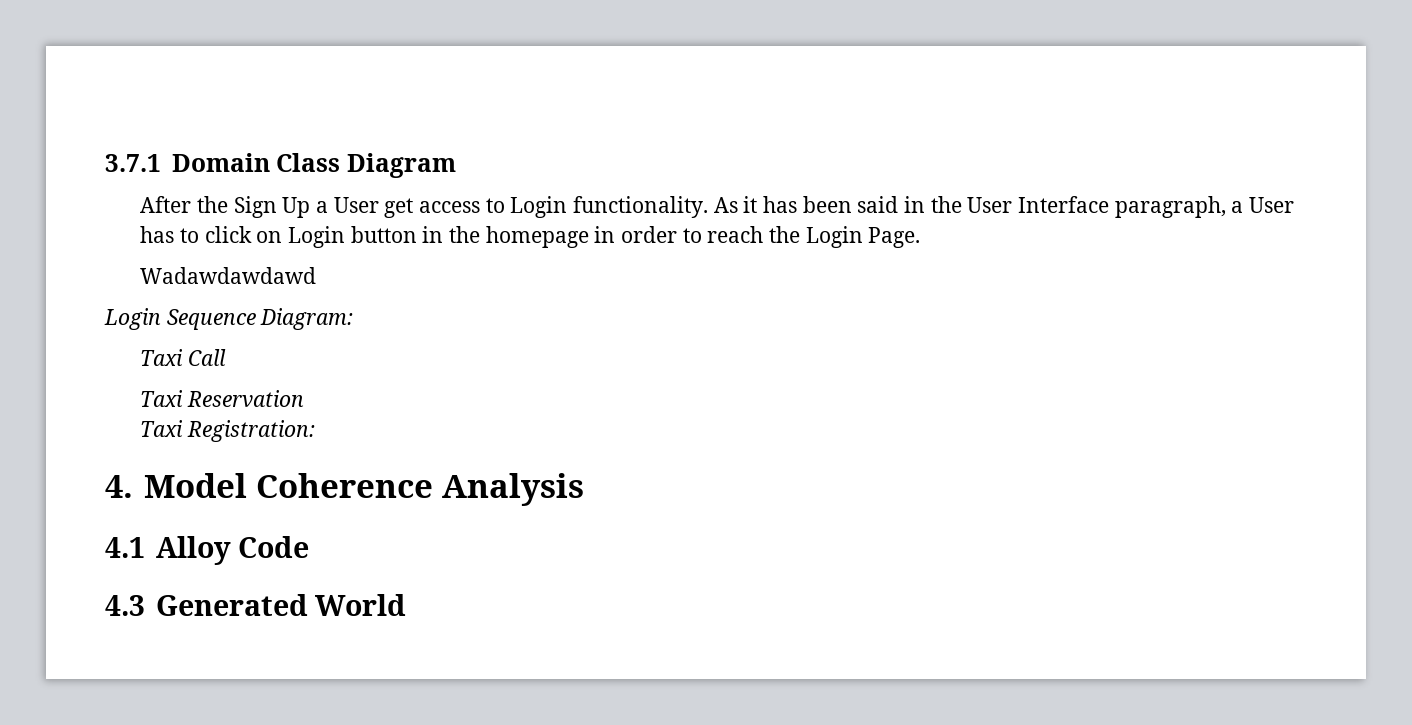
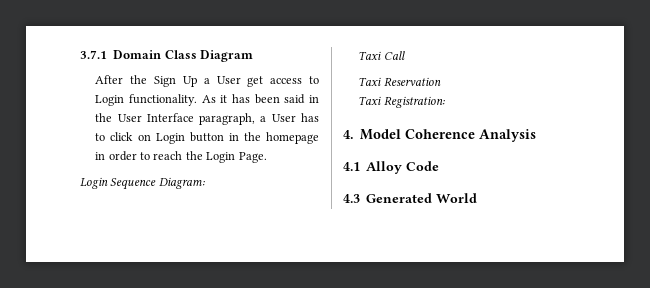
[140,267,317,284] // Wadawdawdawd -> (267, 157) none

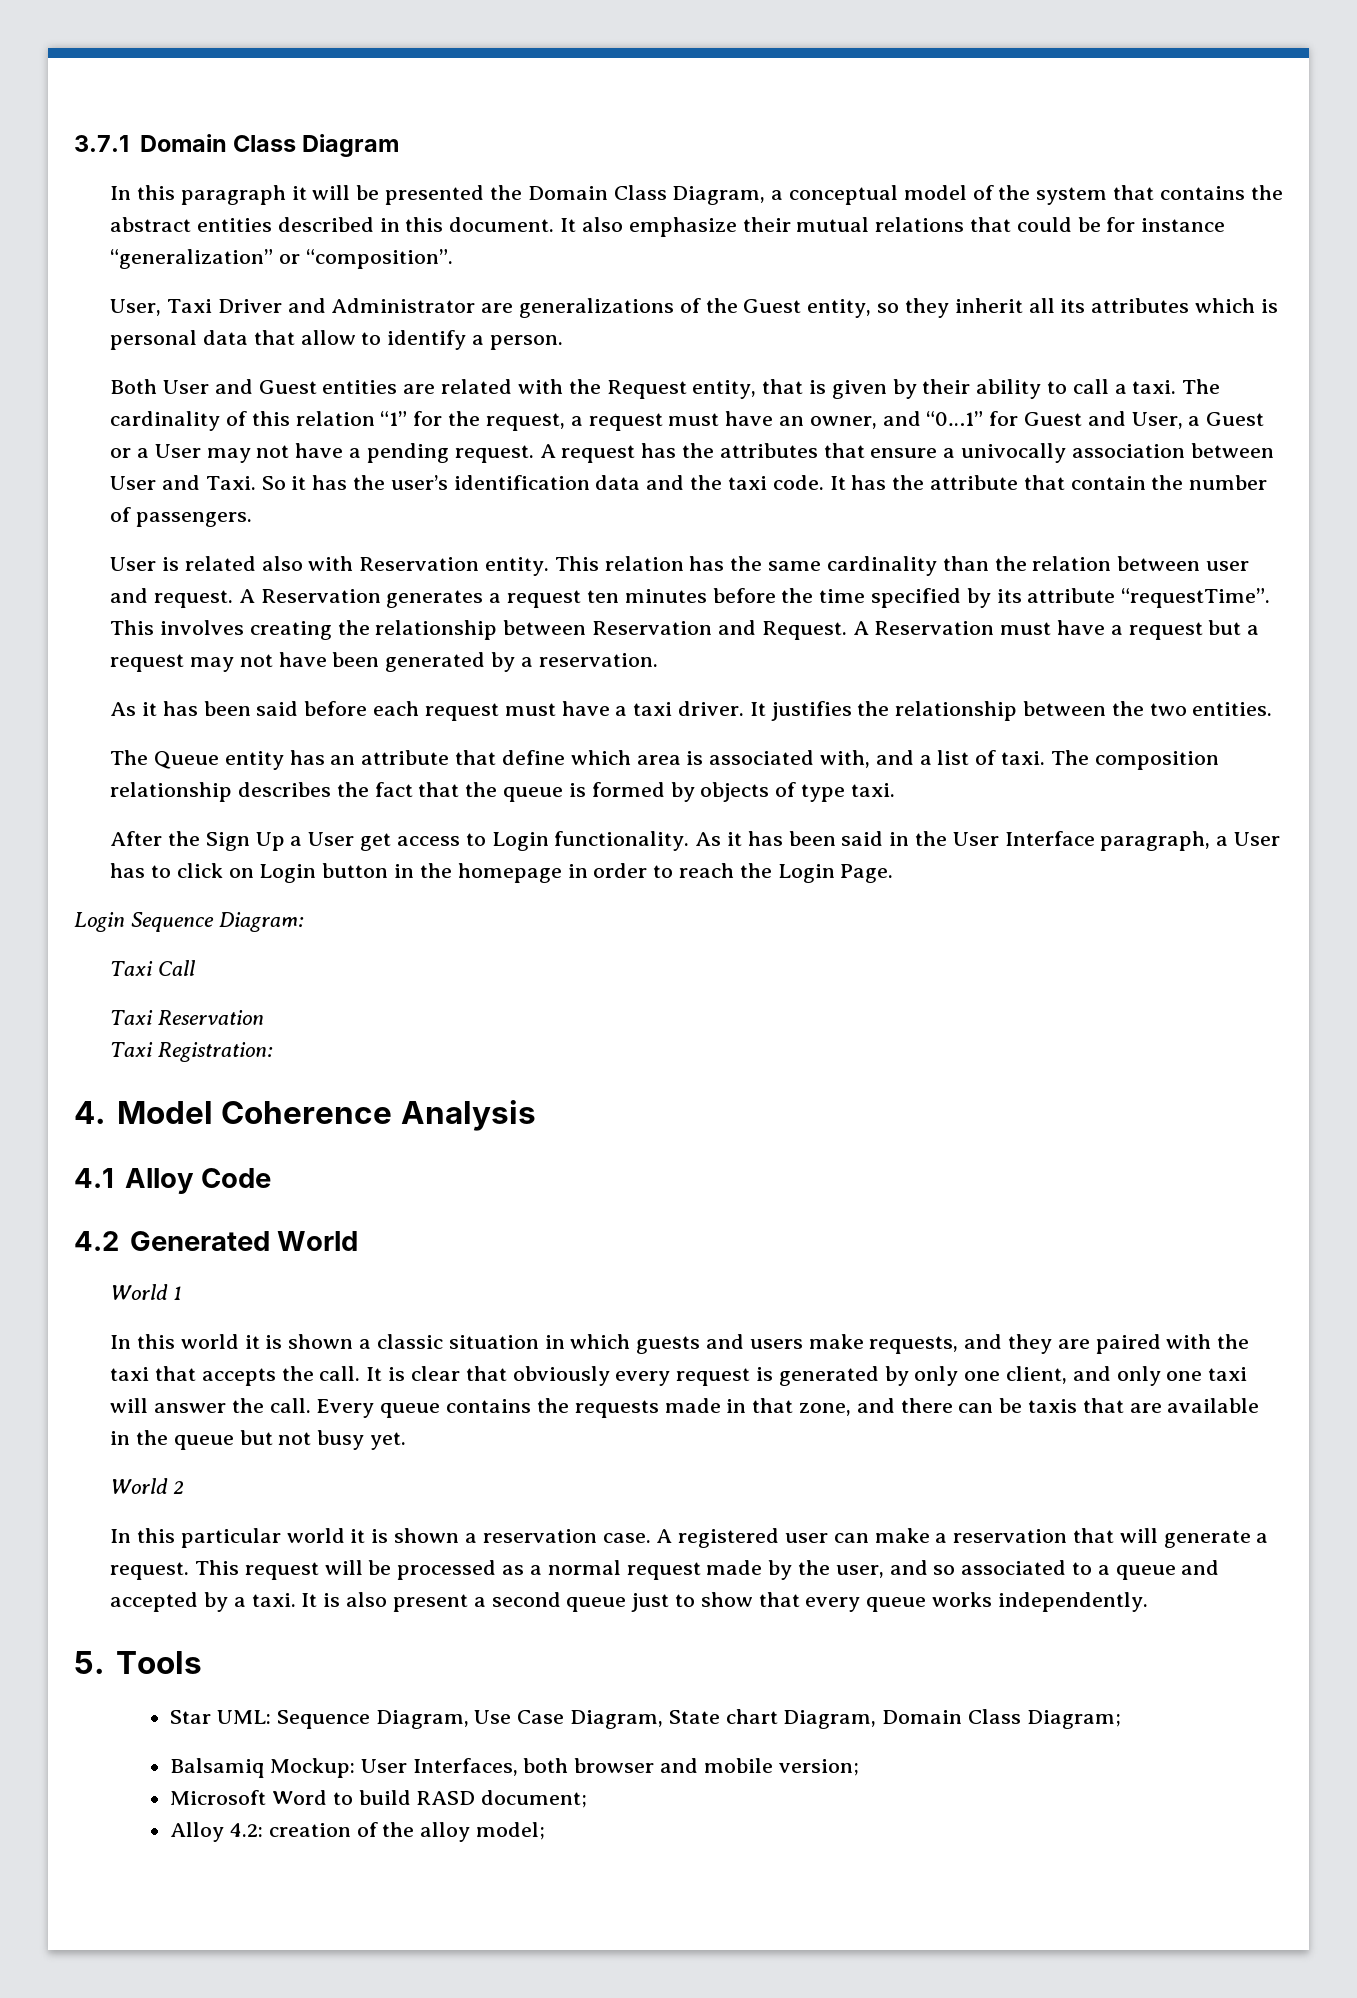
(254, 56) none -> [110,185,1283,205] [110,217,1226,237] [110,249,453,269] [110,298,1278,318] [110,330,563,350] [110,379,1221,399] [110,411,1265,431] [110,443,1274,463] [110,475,1268,490] [110,507,253,527] [110,556,1249,576] [110,588,1271,608] [110,620,1260,640] [110,652,658,672] [110,701,1273,721] [110,750,1219,770] [110,782,895,802] // In this paragraph it will be presented the Domain Class Diagram, a conceptual model of the system that contains the abstract entities described in this document. It also emphasize their mutual relations that could be for instance “generalization” or “composition”. // User, Taxi Driver and Administrator are generalizations of the Guest entity, so they inherit all its attributes which is personal data that allow to identify a person. // Both User and Guest entities are related with the Request entity, that is given by their ability to call a taxi. The cardinality of this relation “1” for the request, a request must have an owner, and “0…1” for Guest and User, a Guest or a User may not have a pending request. A request has the attributes that ensure a univocally association between User and Taxi. So it has the user’s identification data and the taxi code. It has the attribute that contain the number of passengers. // User is related also with Reservation entity. This relation has the same cardinality than the relation between user and request. A Reservation generates a request ten minutes before the time specified by its attribute “requestTime”. This involves creating the relationship between Reservation and Request. A Reservation must have a request but a request may not have been generated by a reservation. // As it has been said before each request must have a taxi driver. It justifies the relationship between the two entities. // The Queue entity has an attribute that define which area is associated with, and a list of taxi. The composition relationship describes the fact that the queue is formed by objects of type taxi.
[343,194,360,203] 4.3 -> [74,1231,119,1251] 4.2
(478, 198) none -> [110,1284,183,1300] [110,1334,1250,1354] [110,1366,1248,1386] [110,1398,1260,1418] [110,1430,407,1450] [110,1478,185,1494] [110,1528,1269,1548] [110,1560,1220,1580] [110,1592,1148,1612] [74,1651,202,1674] [170,1709,1121,1729] [170,1758,859,1778] [170,1790,588,1808] [170,1822,545,1842] // World 1 // In this world it is shown a classic situation in which guests and users make requests, and they are paired with the taxi that accepts the call. It is clear that obviously every request is generated by only one client, and only one taxi will answer the call. Every queue contains the requests made in that zone, and there can be taxis that are available in the queue but not busy yet. // World 2 // In this particular world it is shown a reservation case. A registered user can make a reservation that will generate a request. This request will be processed as a normal request made by the user, and so associated to a queue and accepted by a taxi. It is also present a second queue just to show that every queue works independently. // 5. Tools // Star UML: Sequence Diagram, Use Case Diagram, State chart Diagram, Domain Class Diagram; // Balsamiq Mockup: User Interfaces, both browser and mobile version; // Microsoft Word to build RASD document; // Alloy 4.2: creation of the alloy model;

